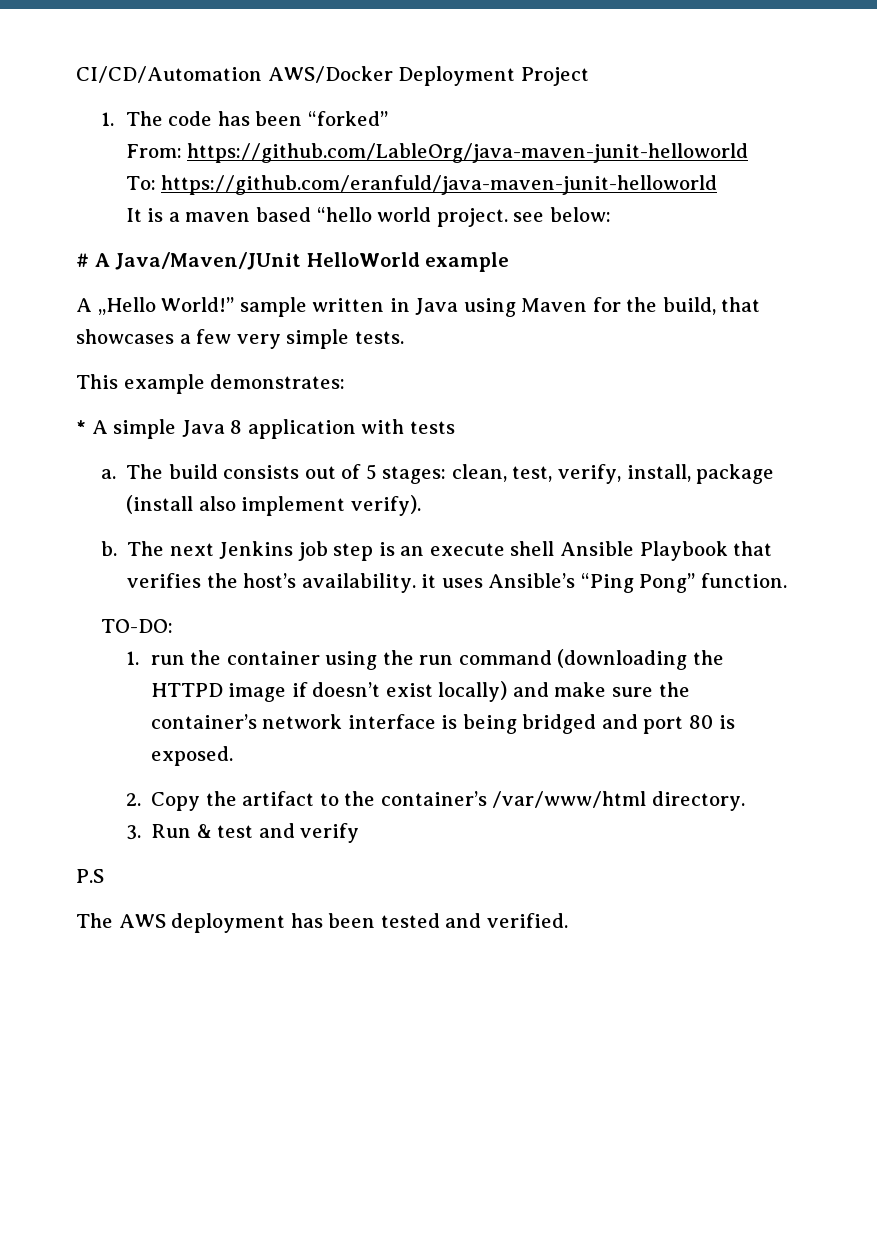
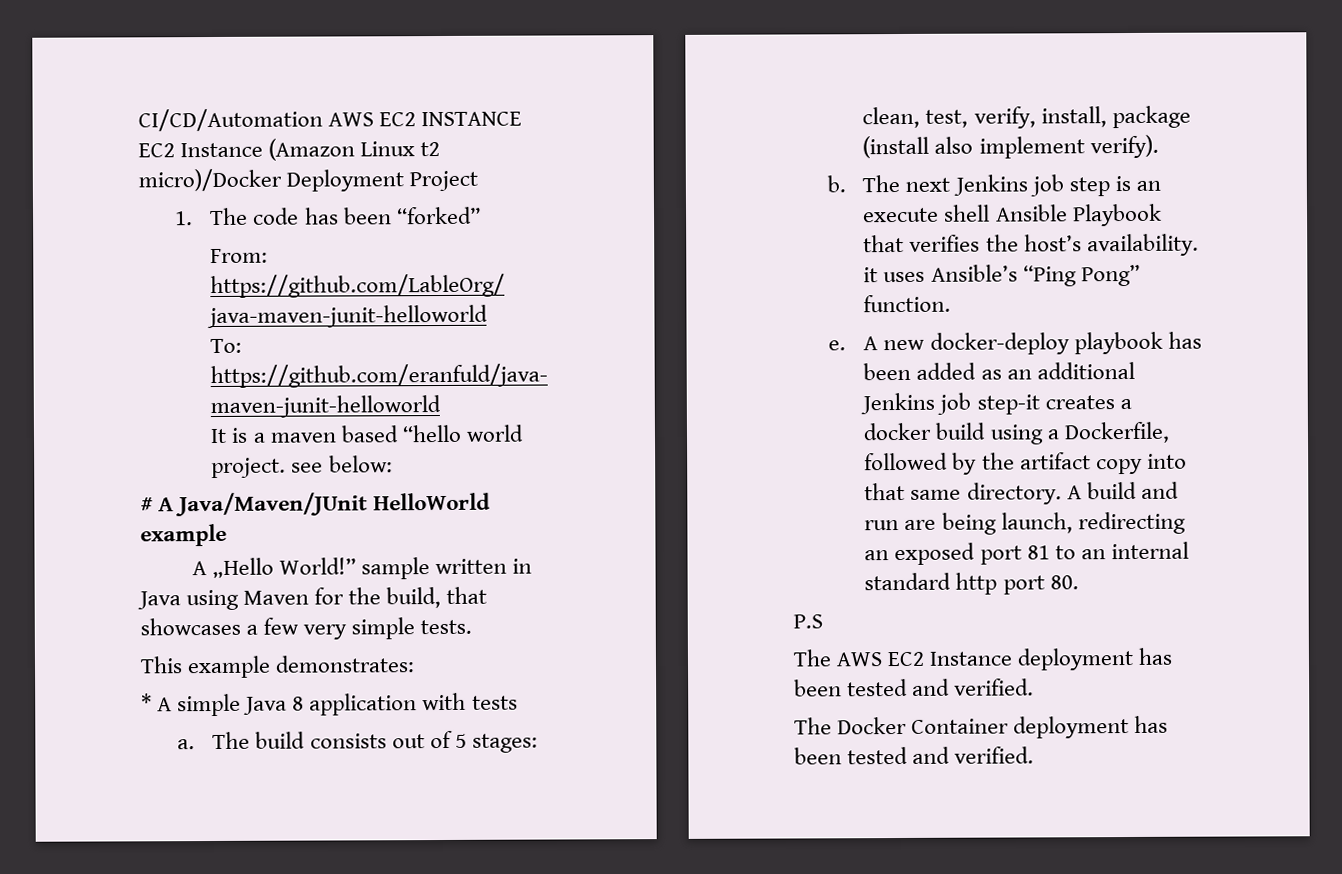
[267,66,393,83] AWS/Docker -> [328,111,523,127] [138,138,441,161] [138,168,282,192] AWS EC2 INSTANCE EC2 Instance (Amazon Linux t2 micro)/Docker
[100,619,173,633] [125,649,725,670] [150,681,690,702] [150,714,735,734] [150,746,233,766] [125,791,745,811] [125,823,360,843] TO-DO: // 1. run the container using the run command (downloading the HTTPD image if doesn’t exist locally) and make sure the container’s network interface is being bridged and port 80 is exposed. // 2. Copy the artifact to the container’s /var/www/html directory. // 3. Run & test and verify -> [827,331,1202,355] [863,361,1135,381] [860,392,1132,415] [863,421,1170,445] [864,452,1187,475] [864,481,1179,505] [864,511,1186,535] [864,541,1189,566] [864,572,1079,595] e. A new docker-deploy playbook has been added as an additional Jenkins job step-it creates a docker build using a Dockerfile, followed by the artifact copy into that same directory. A build and run are being launch, redirecting an exposed port 81 to an internal standard http port 80.
[171,913,568,933] deployment has been tested and verified. -> [887,647,1173,671] [794,678,1035,697] [794,715,1169,739] [794,746,1035,765] EC2 Instance deployment has been tested and verified. // The Docker Container deployment has been tested and verified.

